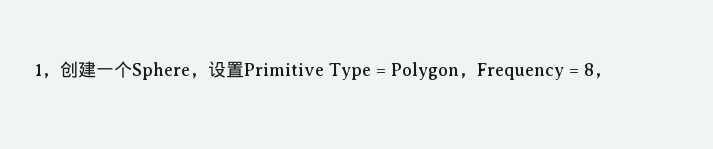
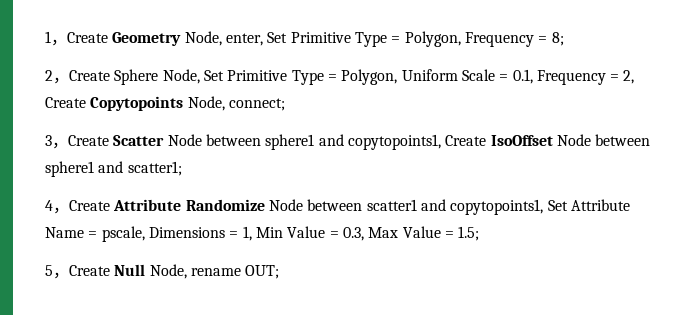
[60,61,612,80] 创建一个Sphere，设置Primitive Type = Polygon，Frequency = 8， -> [67,31,564,47] [45,69,635,85] [45,96,285,111] [45,134,651,150] [45,161,182,177] [45,199,630,215] [45,226,480,242] [45,264,280,279] Create Geometry Node, enter, Set Primitive Type = Polygon, Frequency = 8; // 2，Create Sphere Node, Set Primitive Type = Polygon, Uniform Scale = 0.1, Frequency = 2, Create Copytopoints Node, connect; // 3，Create Scatter Node between sphere1 and copytopoints1, Create IsoOffset Node between sphere1 and scatter1; // 4，Create Attribute Randomize Node between scatter1 and copytopoints1, Set Attribute Name = pscale, Dimensions = 1, Min Value = 0.3, Max Value = 1.5; // 5，Create Null Node, rename OUT;

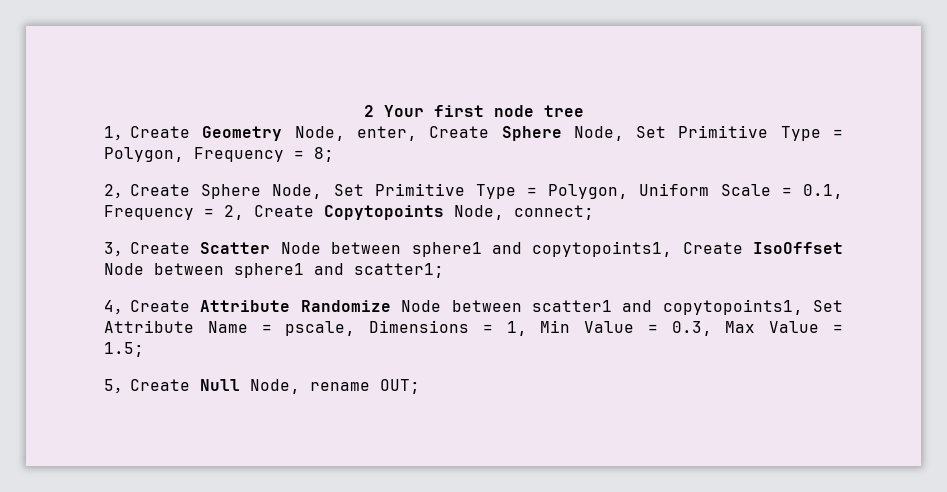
(45, 37) none -> [363,105,584,117] 2 Your first node tree //
(263, 39) none -> [429,126,624,141] Create Sphere Node,

